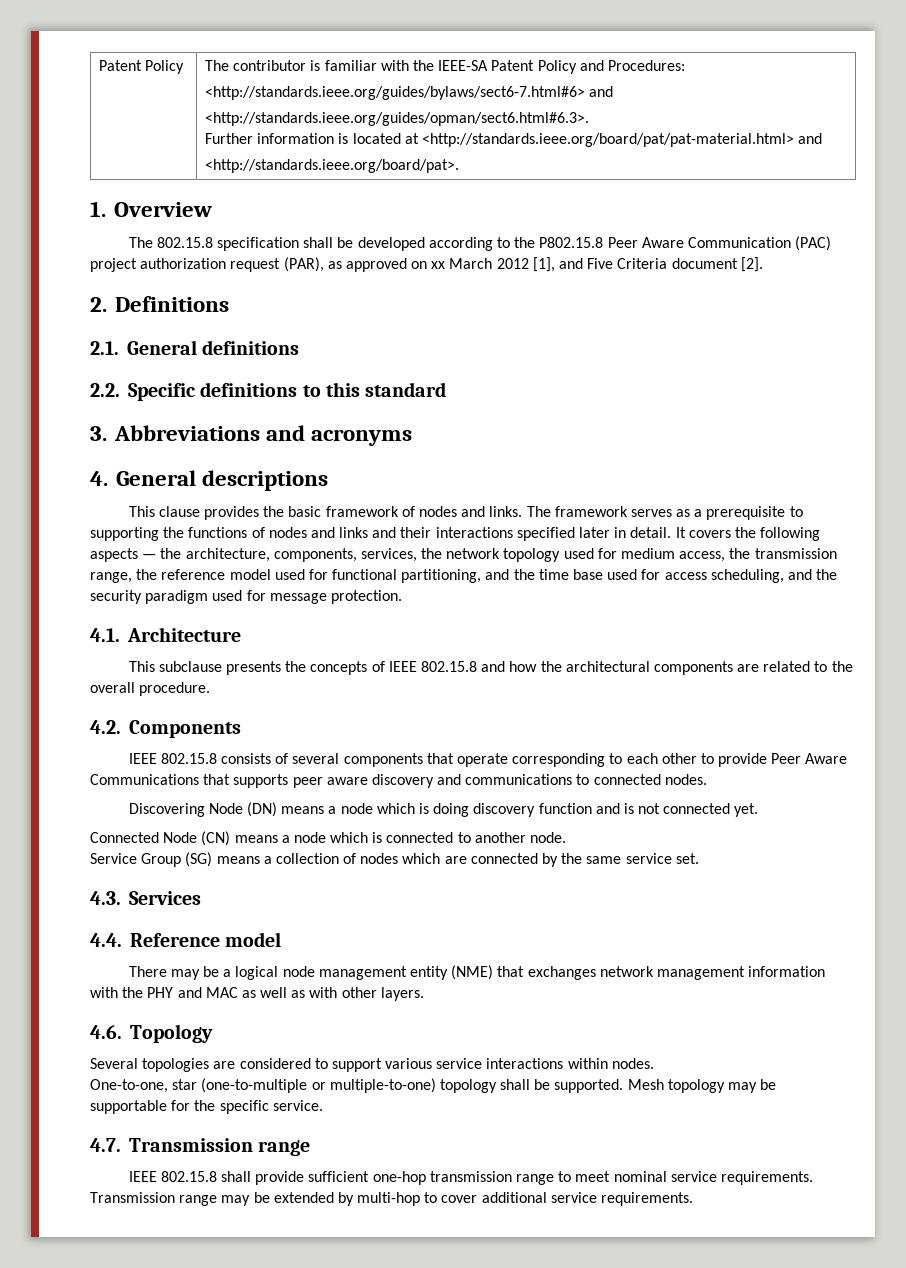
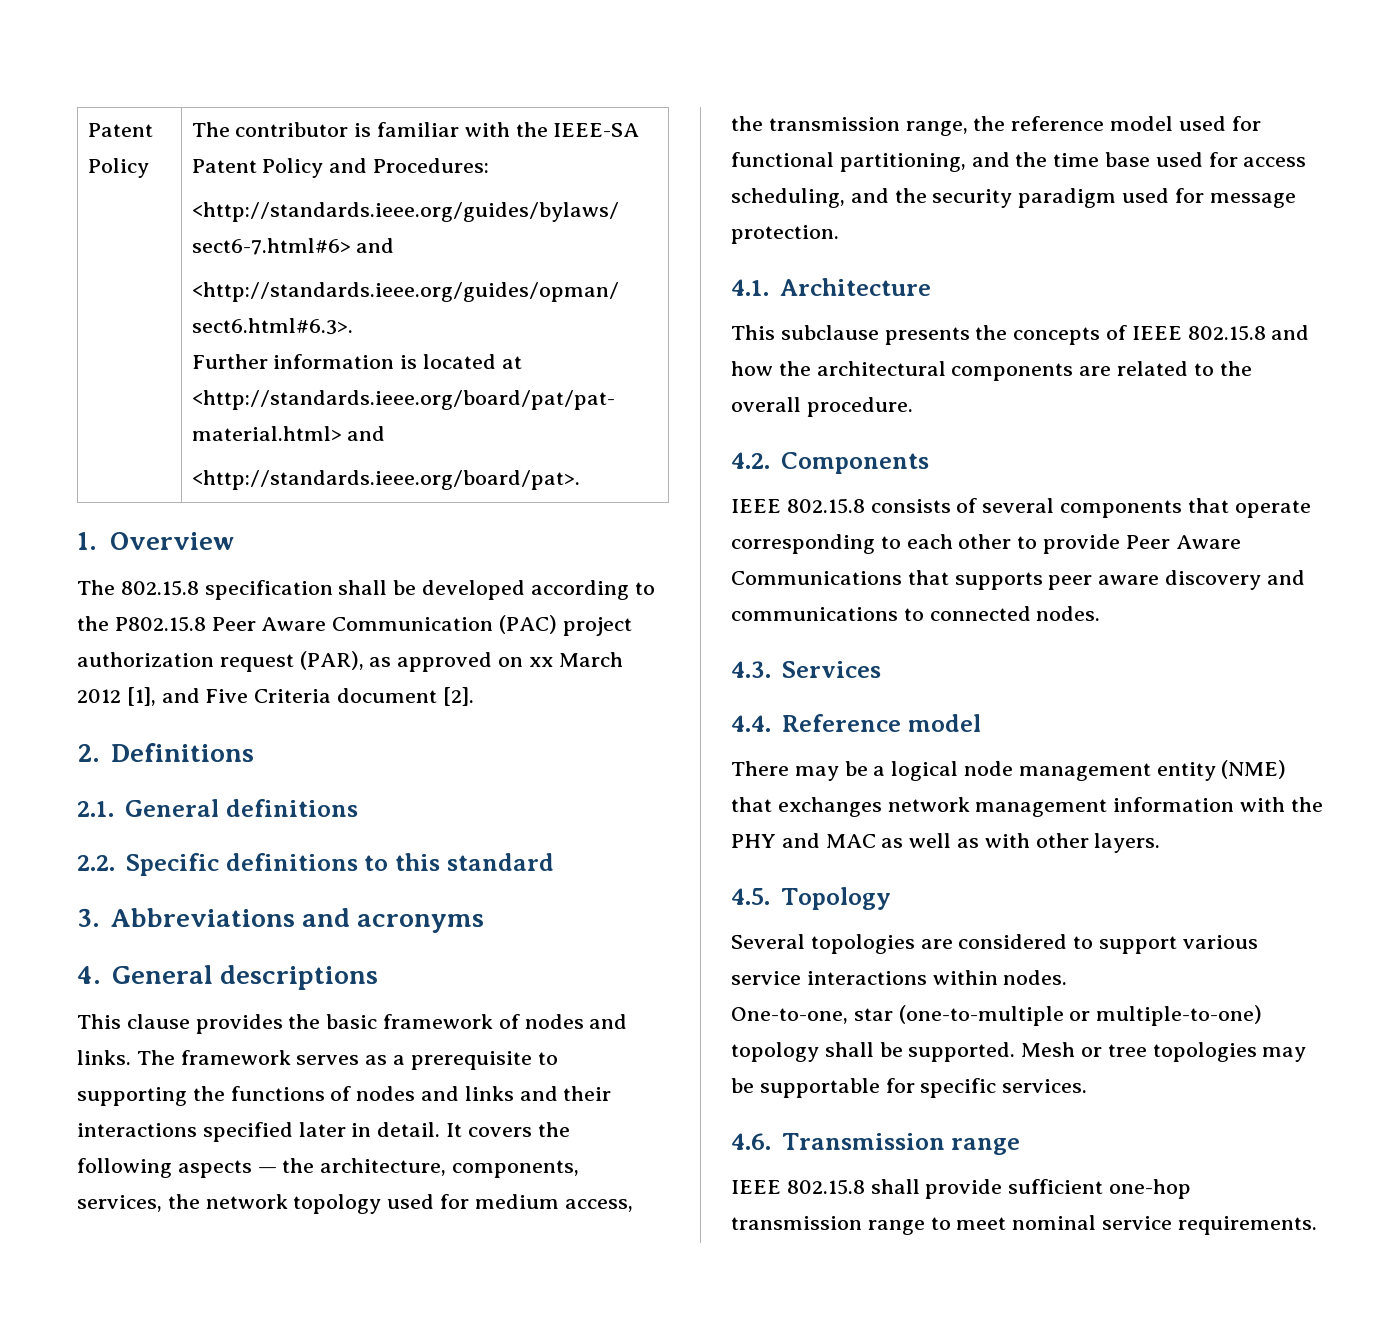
[128,802,759,817] [90,831,567,846] [90,852,699,867] // Discovering Node (DN) means a node which is doing discovery function and is not connected yet. // Connected Node (CN) means a node which is connected to another node. // Service Group (SG) means a collection of nodes which are connected by the same service set. -> (1101, 613) none
[90,1025,122,1039] 4.6. -> [731,888,770,905] 4.5.
[667,1079,725,1093] topology -> [1081,1042,1257,1062] or tree topologies
[194,1100,323,1114] [90,1138,121,1152] the specific service. // 4.7. -> [920,1078,1088,1098] [731,1133,771,1150] specific services. // 4.6.
[90,1192,694,1206] Transmission range may be extended by multi-hop to cover additional service requirements. -> (1317, 1225) none

